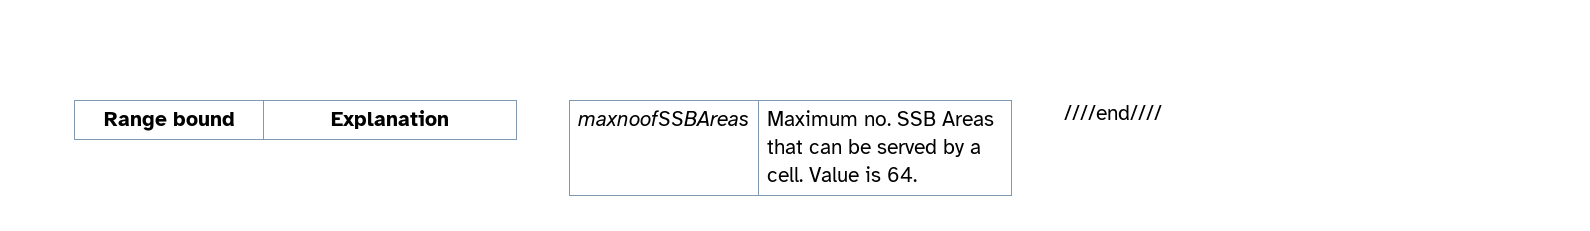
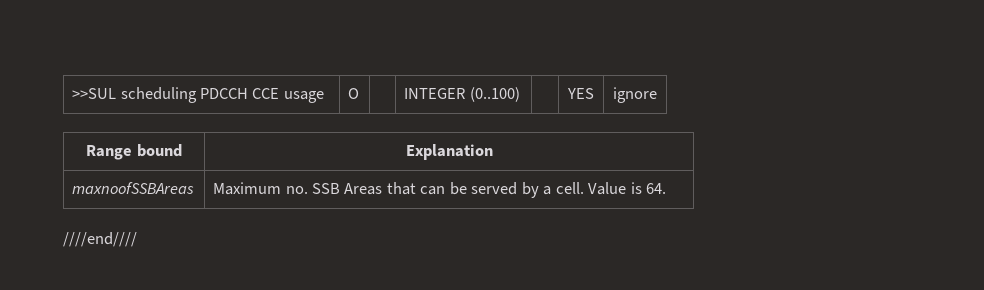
(103, 121) none -> [72,87,324,103] [348,88,360,99] [404,87,520,102] [567,88,594,99] [613,87,657,103] >>SUL scheduling PDCCH CCE usage | O | | INTEGER (0..100) | | YES | ignore //

